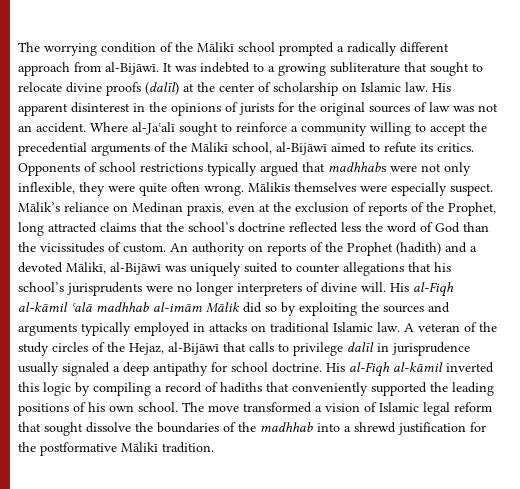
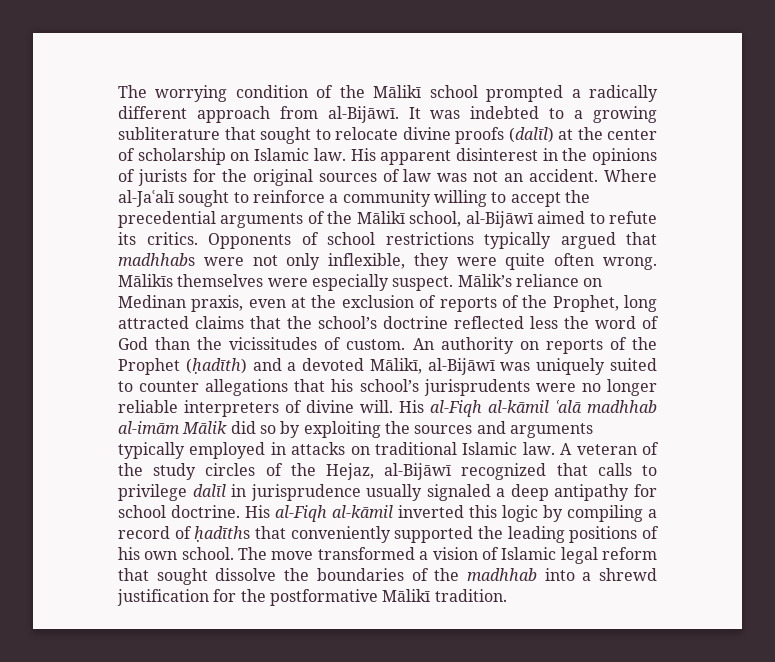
[396,242,441,255] (hadith) -> [185,358,247,374] (ḥadīth)
(233, 289) none -> [118,400,178,413] reliable
(219, 348) none -> [461,463,547,480] recognized
[220,382,262,393] hadiths -> [194,526,251,542] ḥadīths

